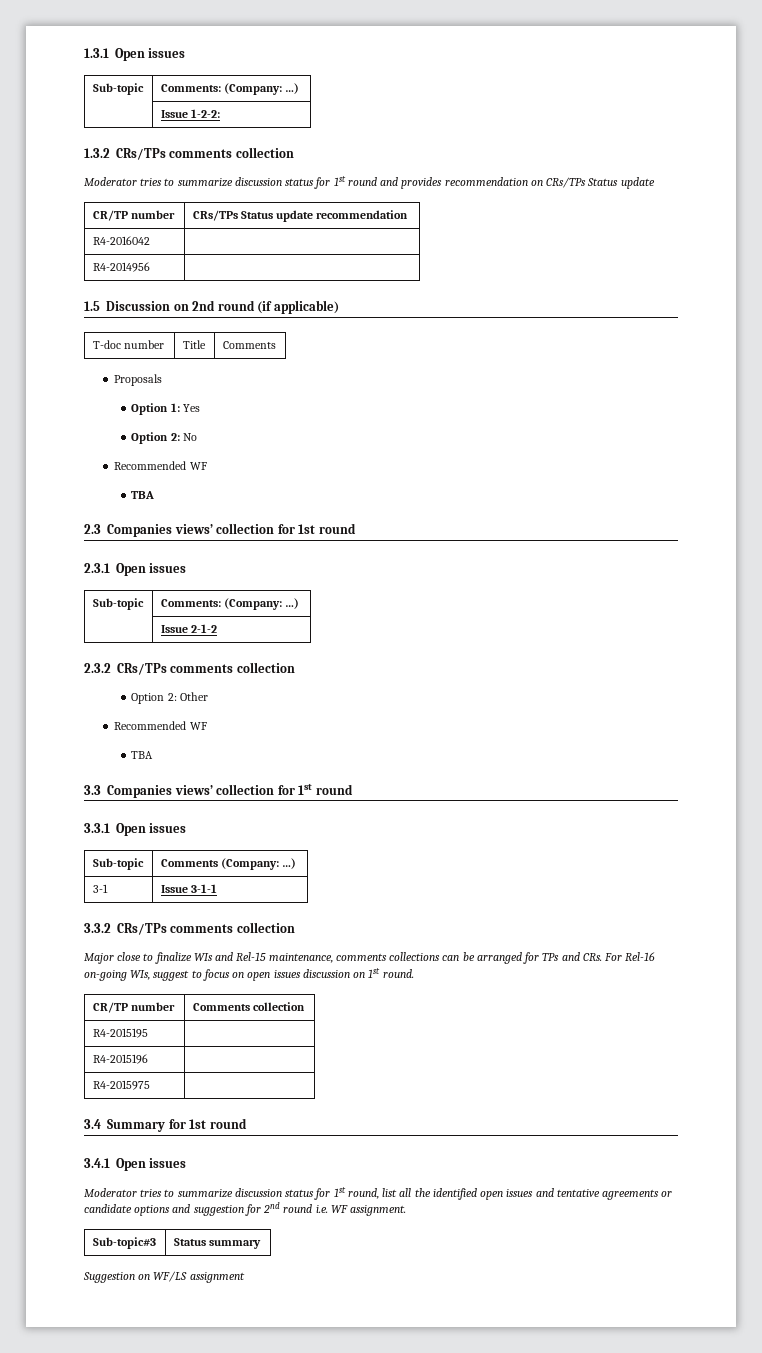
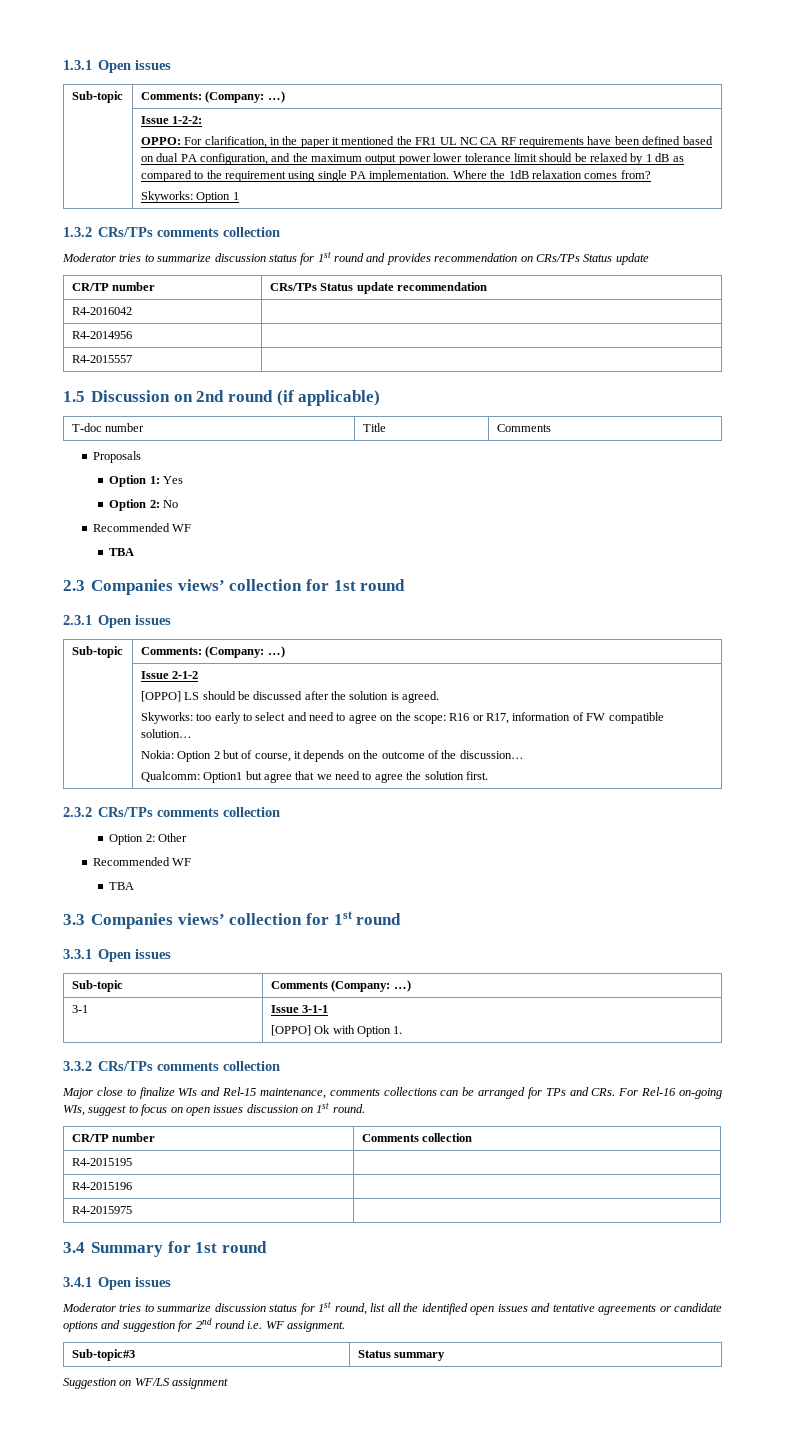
(220, 113) none -> [140,136,713,148] [140,153,684,165] [140,170,651,182] [140,191,239,203] // OPPO: For clarification, in the paper it mentioned the FR1 UL NC CA RF requirements have been defined based on dual PA configuration, and the maximum output power lower tolerance limit should be relaxed by 1 dB as compared to the requirement using single PA implementation. Where the 1dB relaxation comes from? // Skyworks: Option 1
(150, 267) none -> [71,355,132,363] // R4-2015557 |
(217, 628) none -> [140,691,440,703] [140,712,664,724] [140,729,192,738] [140,750,524,762] [140,771,488,783] // [OPPO] LS should be discussed after the solution is agreed. // Skyworks: too early to select and need to agree on the scope: R16 or R17, information of FW compatible solution… // Nokia: Option 2 but of course, it depends on the outcome of the discussion… // Qualcomm: Option1 but agree that we need to agree the solution first.
(217, 888) none -> [270,1025,403,1037] // [OPPO] Ok with Option 1.

